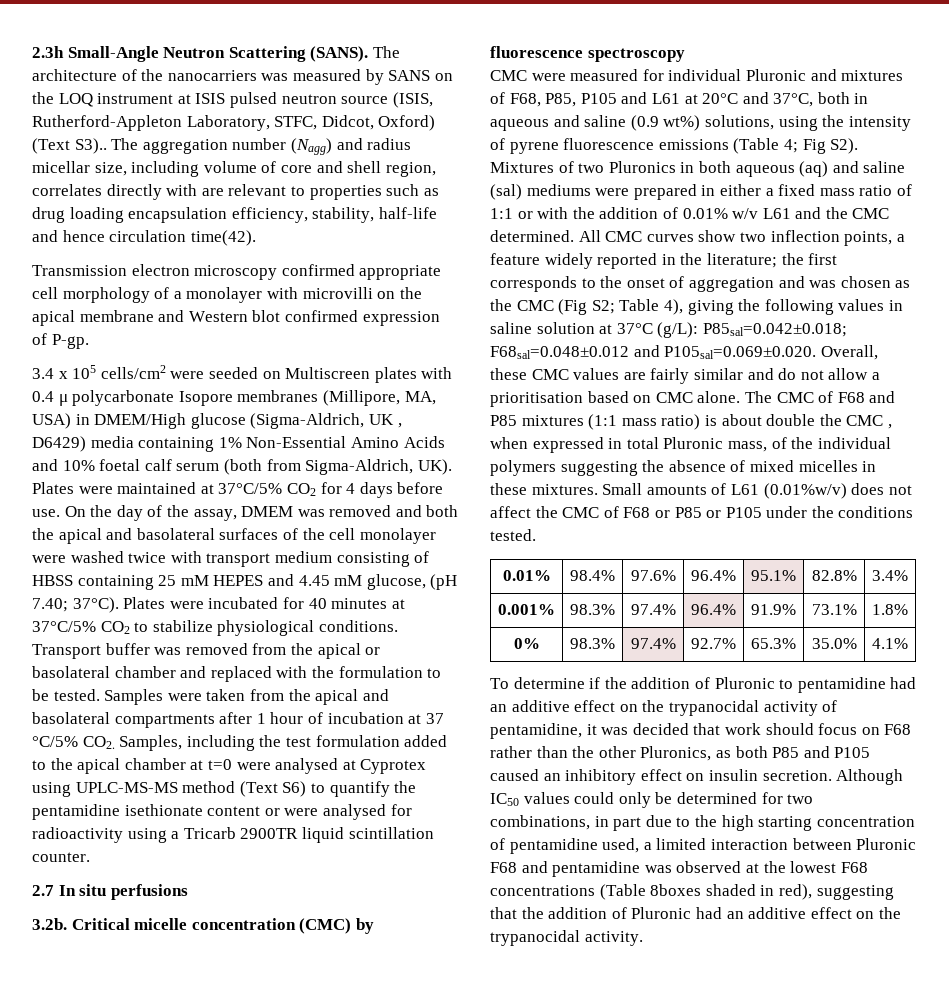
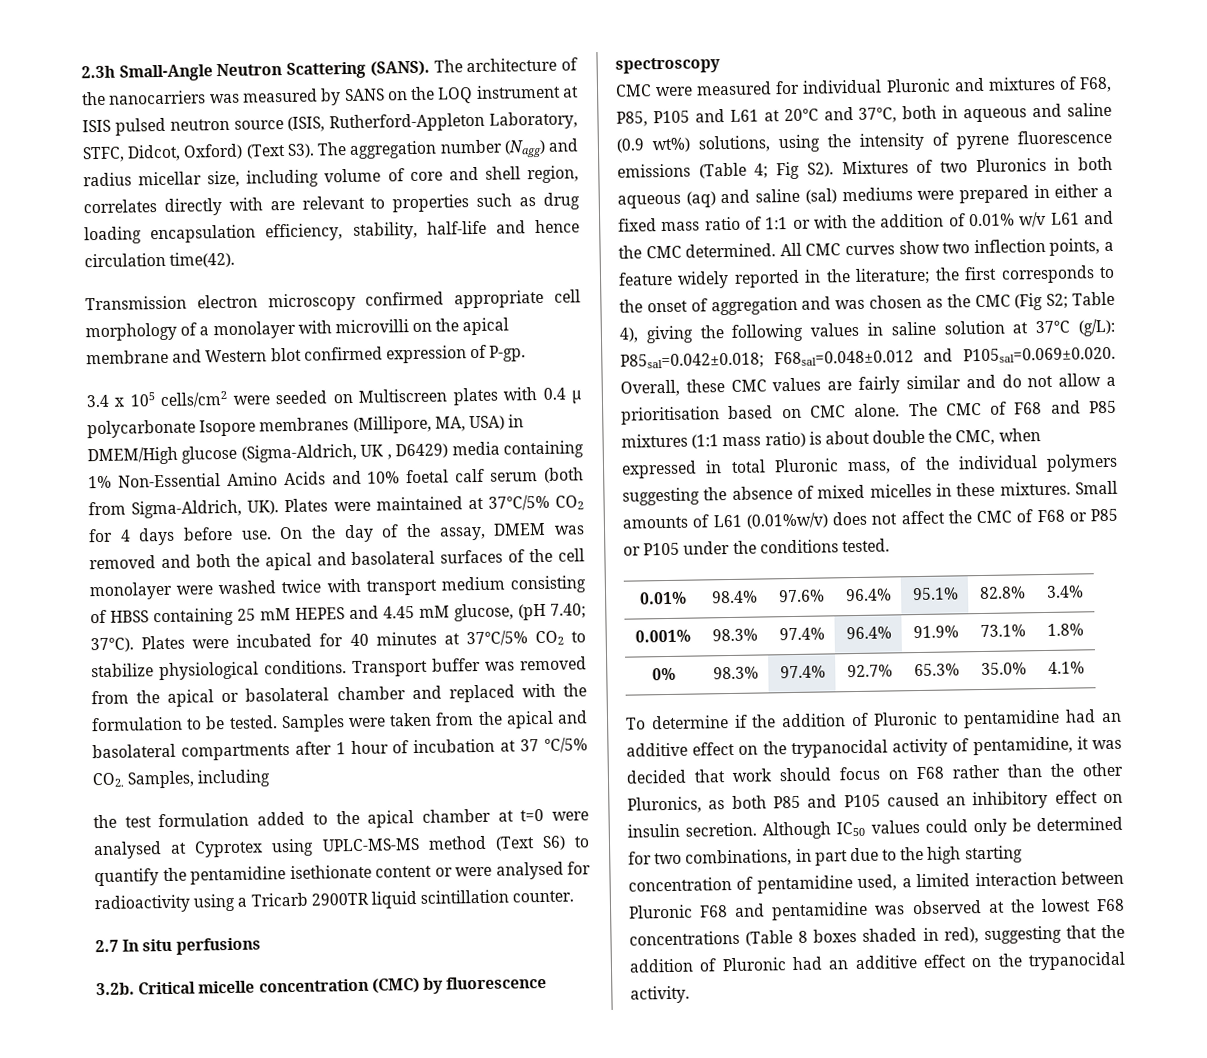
[74,138,107,154] S3).. -> [286,143,315,158] S3).
(255, 743) none -> (272, 778) //
[846,415,892,429] CMC , -> [955,429,996,446] CMC,
[650,884,702,896] 8boxes -> [798,929,858,943] 8 boxes

